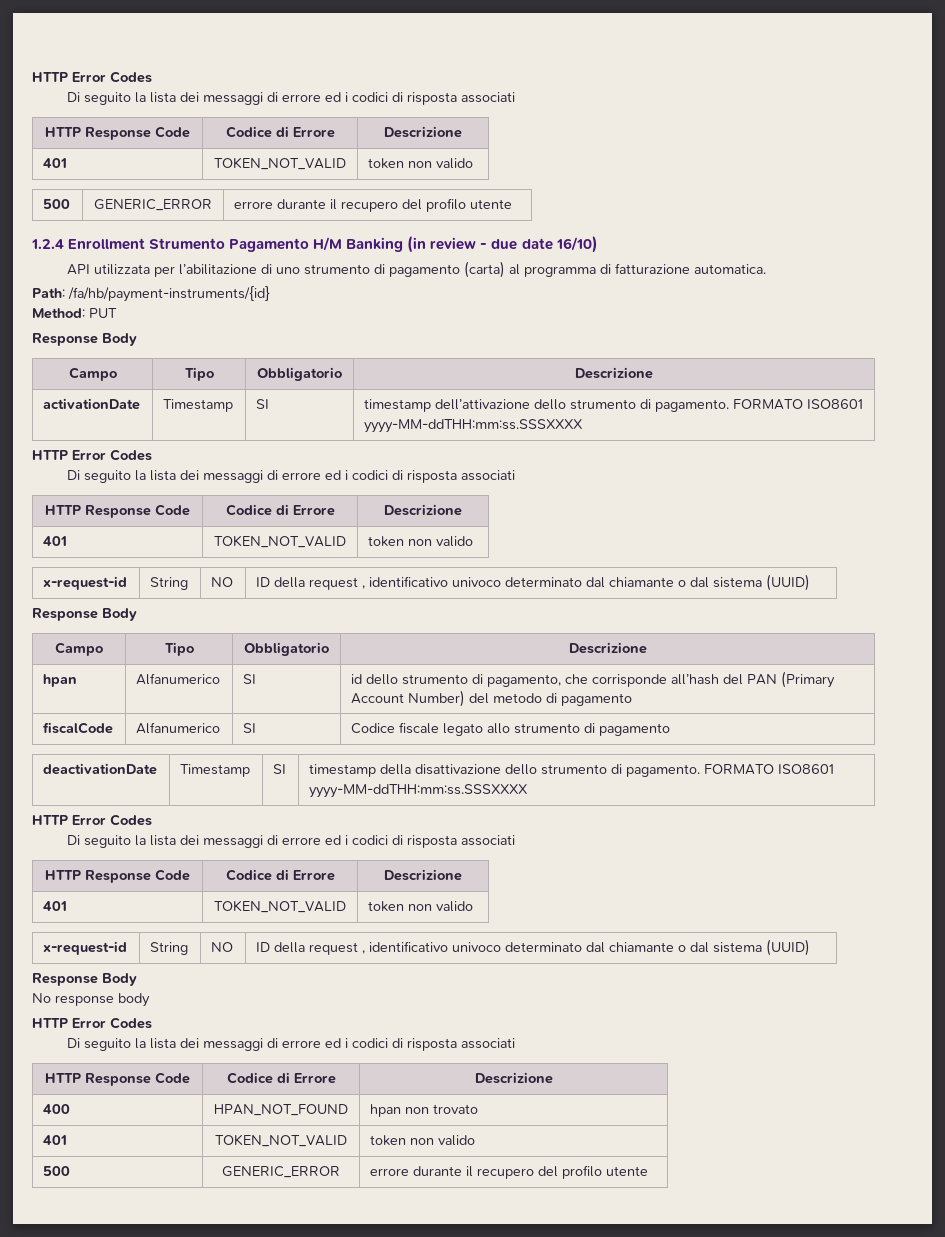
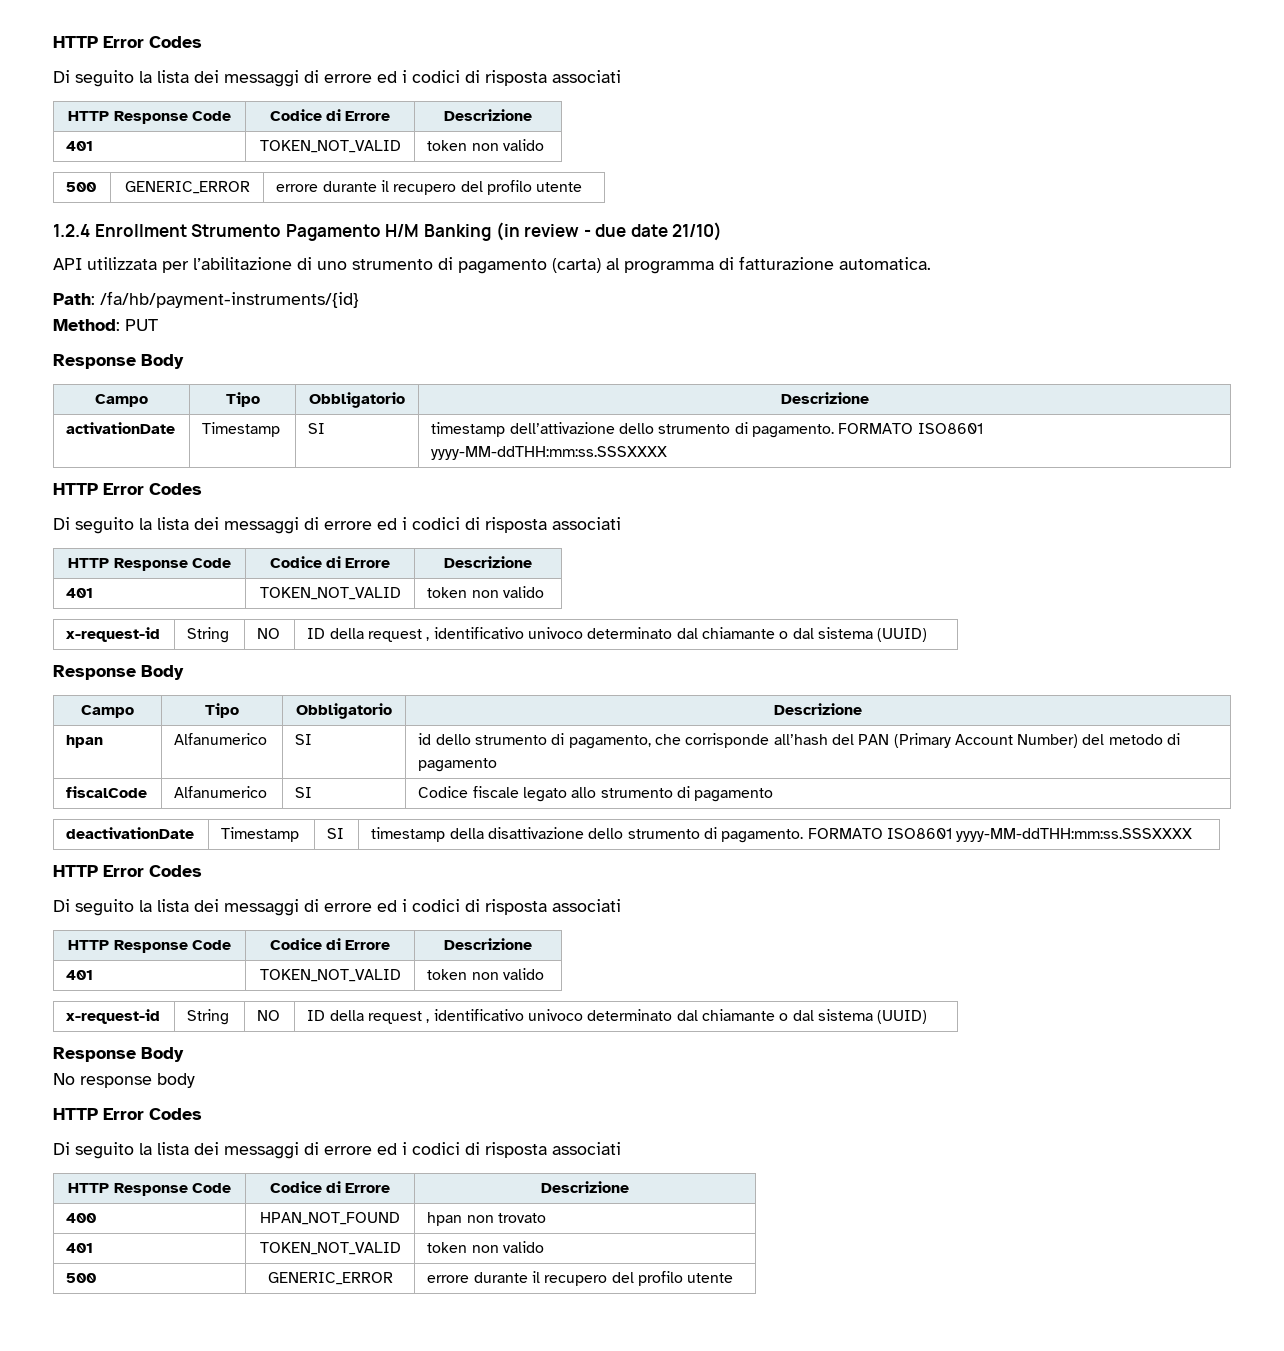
[555,236,598,253] 16/10) -> [672,222,723,241] 21/10)

